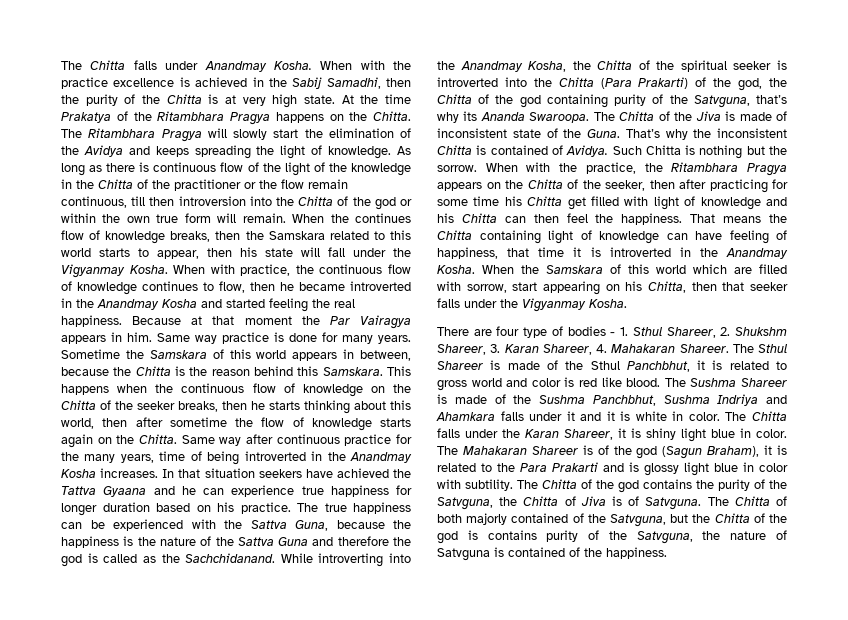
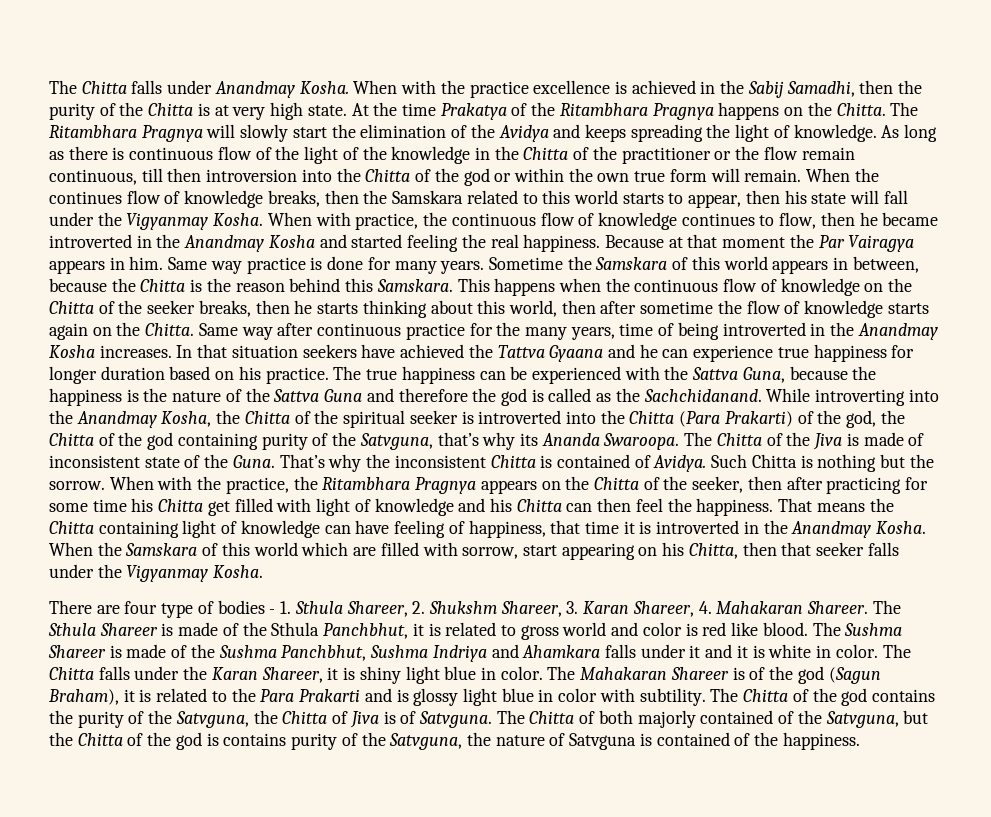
[230,112,270,125] Pragya -> [652,103,714,120] Pragnya
[161,129,202,142] Pragya -> [141,125,203,142] Pragnya
[747,163,787,176] Pragya -> [415,477,477,494] Pragnya
[632,327,663,336] Sthul -> [294,601,343,614] Sthula
[758,344,788,353] [437,360,620,370] Sthul Shareer is made of the Sthul -> [48,622,320,636] Sthula Shareer is made of the Sthula

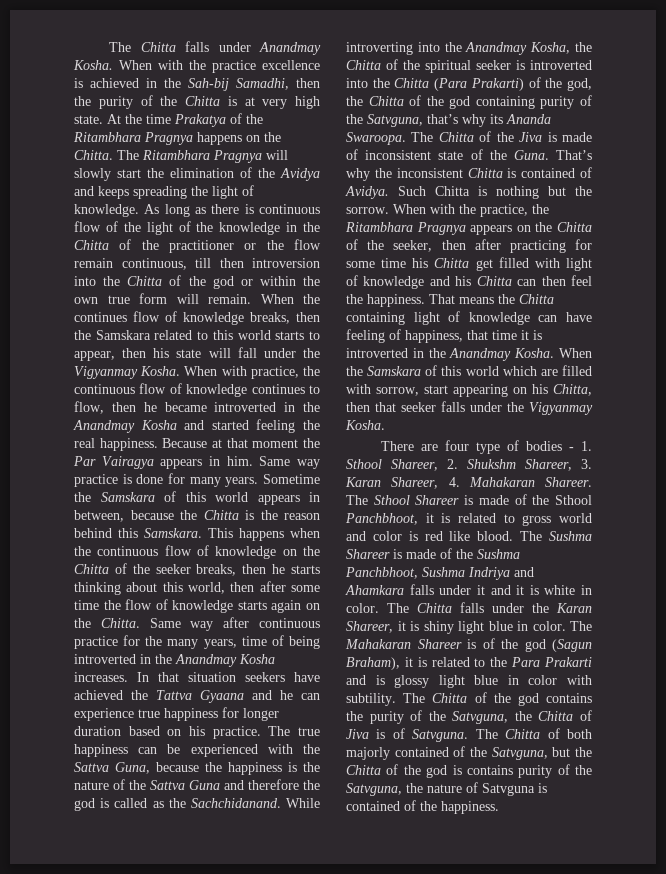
[747,81,784,98] Sabij -> [188,78,229,91] Sah-bij
[640,301,714,314] sometime -> [291,585,320,592] [74,600,99,610] some time
[294,601,343,614] Sthula -> [346,459,382,469] Sthool
[48,622,409,639] Sthula Shareer is made of the Sthula Panchbhut, -> [373,494,592,505] [345,513,418,525] Sthool Shareer is made of the Sthool Panchbhoot,
[281,645,367,661] Panchbhut, -> [345,567,418,579] Panchbhoot,

